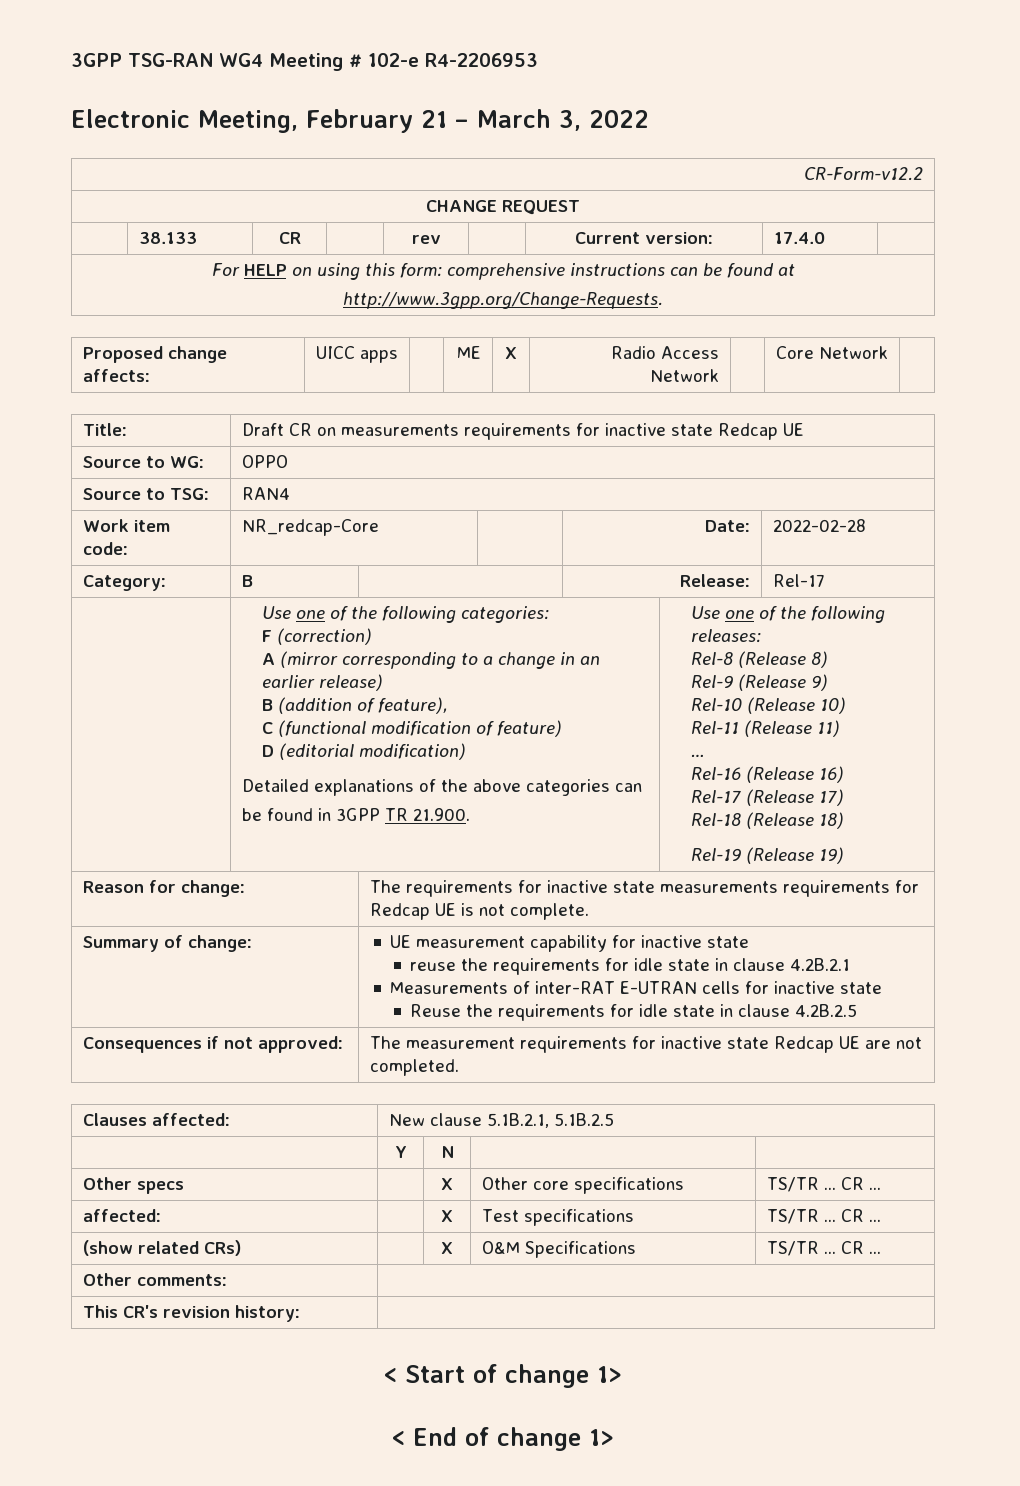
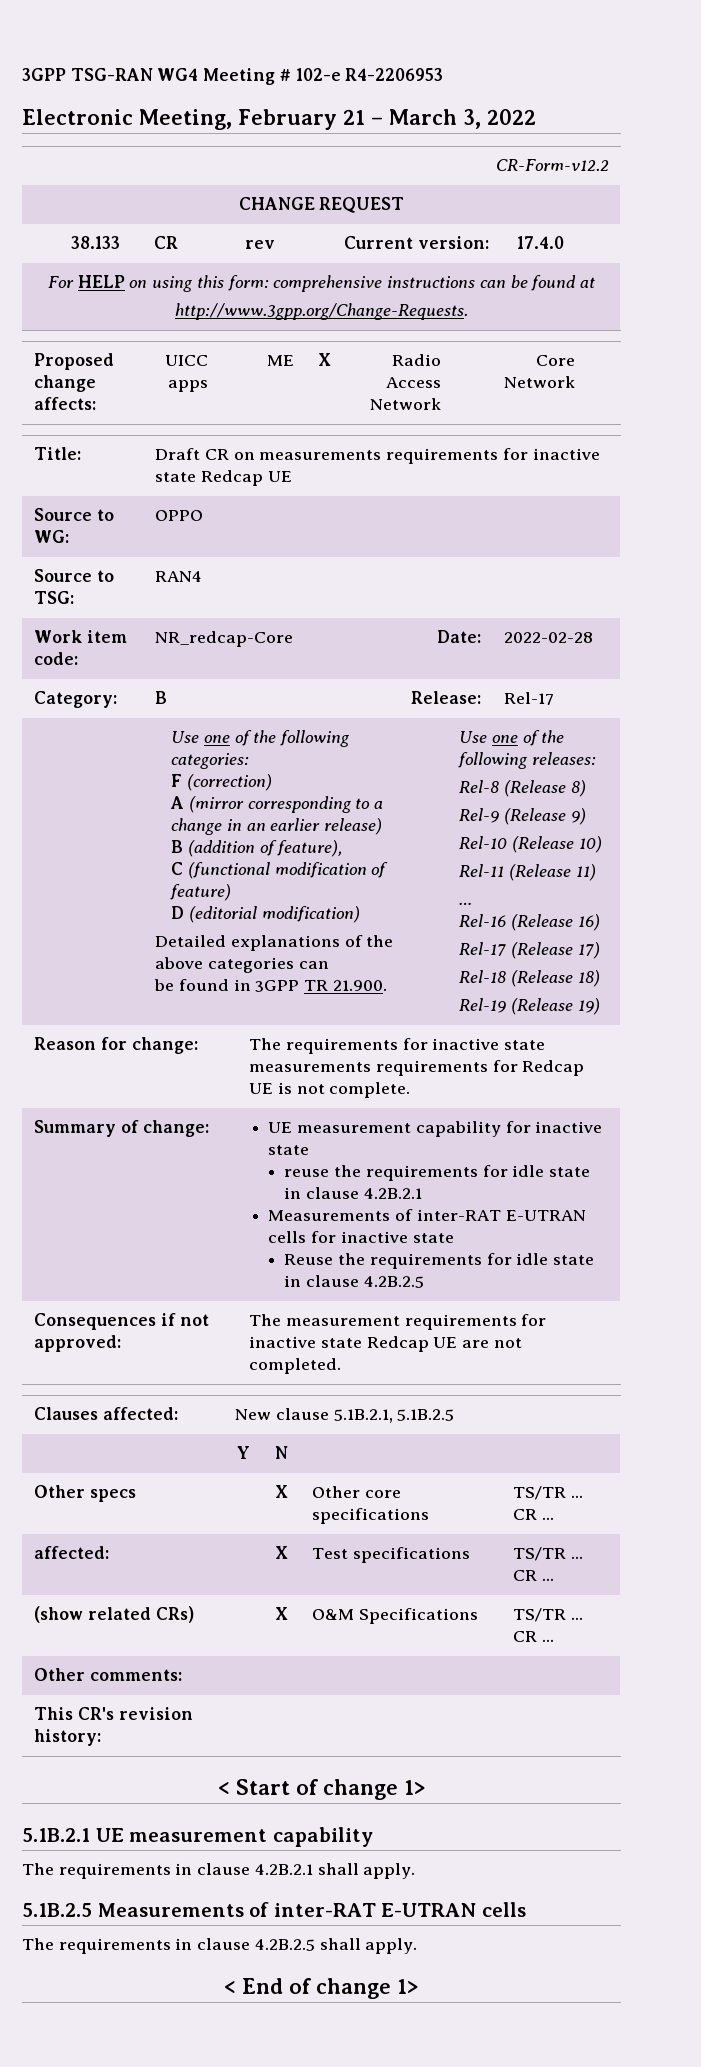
(622, 1374) none -> [22,1827,373,1847] [22,1863,416,1879] [22,1902,526,1917] [22,1938,418,1954] // 5.1B.2.1 UE measurement capability // The requirements in clause 4.2B.2.1 shall apply. // 5.1B.2.5 Measurements of inter-RAT E-UTRAN cells // The requirements in clause 4.2B.2.5 shall apply.

